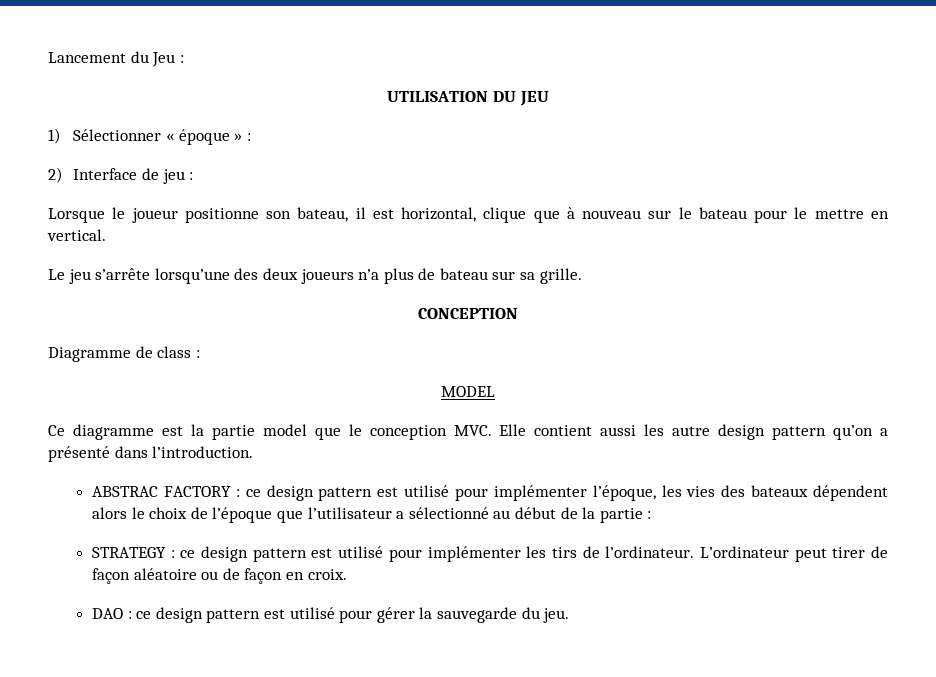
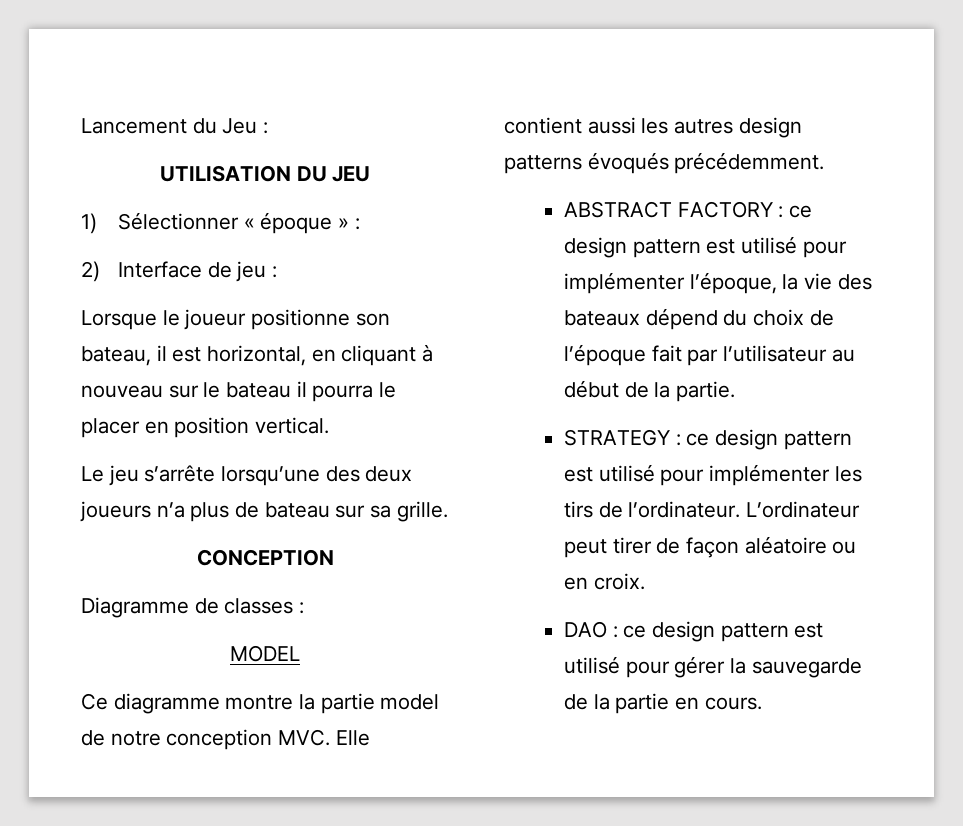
[483,207,560,223] clique que -> [311,345,417,366] en cliquant
[754,207,890,223] pour le mettre en -> [296,381,397,402] [81,417,250,438] il pourra le placer en position
[157,346,192,358] class -> [224,598,294,614] classes
[161,426,183,436] est -> [225,695,294,710] montre
[314,424,362,440] que le -> [81,730,161,746] de notre
[672,424,889,440] [48,446,254,462] [92,486,159,497] autre design pattern qu’on a présenté dans l’introduction. // ABSTRAC -> [674,117,802,138] [504,152,825,174] [563,201,672,218] autres design patterns évoqués précédemment. // ABSTRACT
[661,485,889,501] [92,507,489,523] les vies des bateaux dépendent alors le choix de l’époque que l’utilisateur a sélectionné -> [782,273,872,290] [563,308,834,330] [563,344,827,366] la vie des bateaux dépend du choix de l’époque fait par l’utilisateur
[599,508,652,523] partie : -> [675,381,735,402] partie.
[222,568,283,584] de façon -> (857, 547) none
[521,607,570,623] du jeu. -> [563,693,762,714] de la partie en cours.

